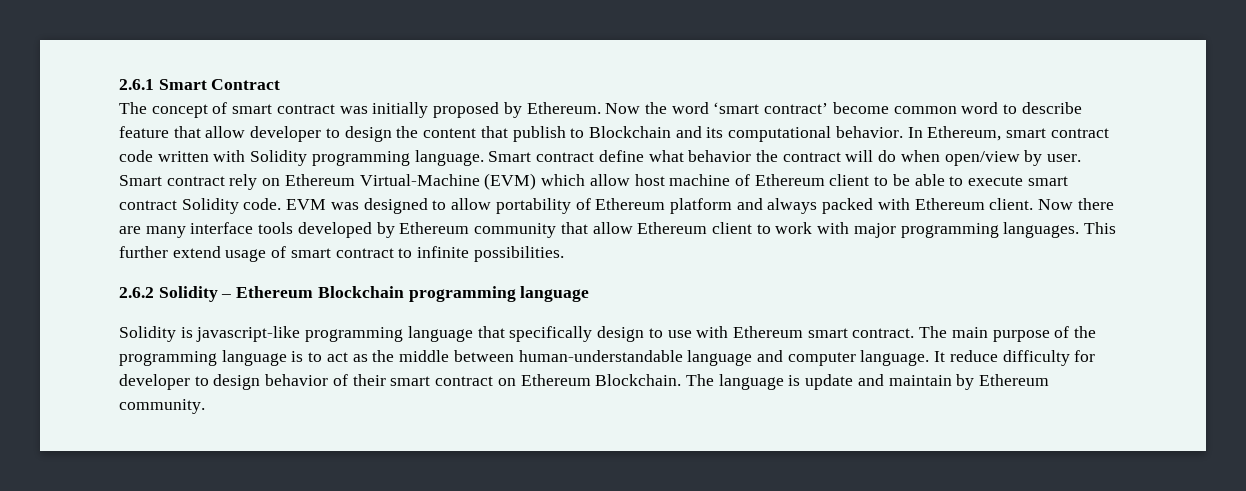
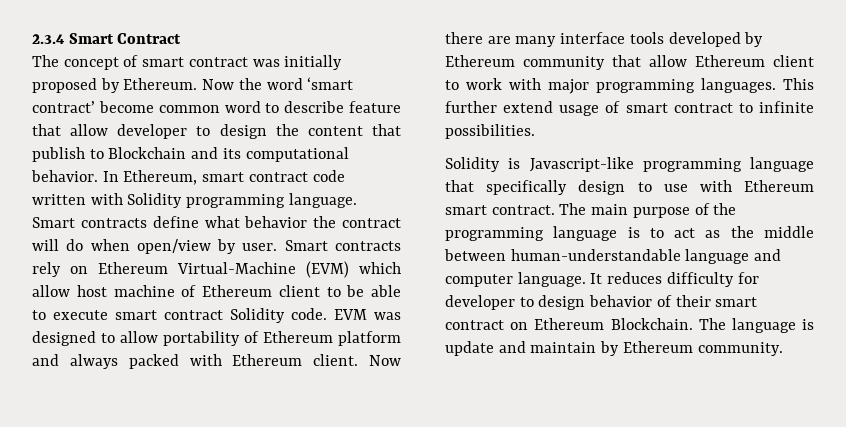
[119,79,154,90] 2.6.1 -> [32,34,65,44] 2.3.4
[536,152,595,162] contract -> [80,218,147,228] contracts
[166,176,225,186] contract -> [335,241,401,251] contracts
[119,286,590,302] // 2.6.2 Solidity – Ethereum Blockchain programming language -> (535, 131) none
[196,326,301,342] javascript-like -> [529,157,634,172] Javascript-like
[949,350,998,362] reduce -> [607,272,663,284] reduces

